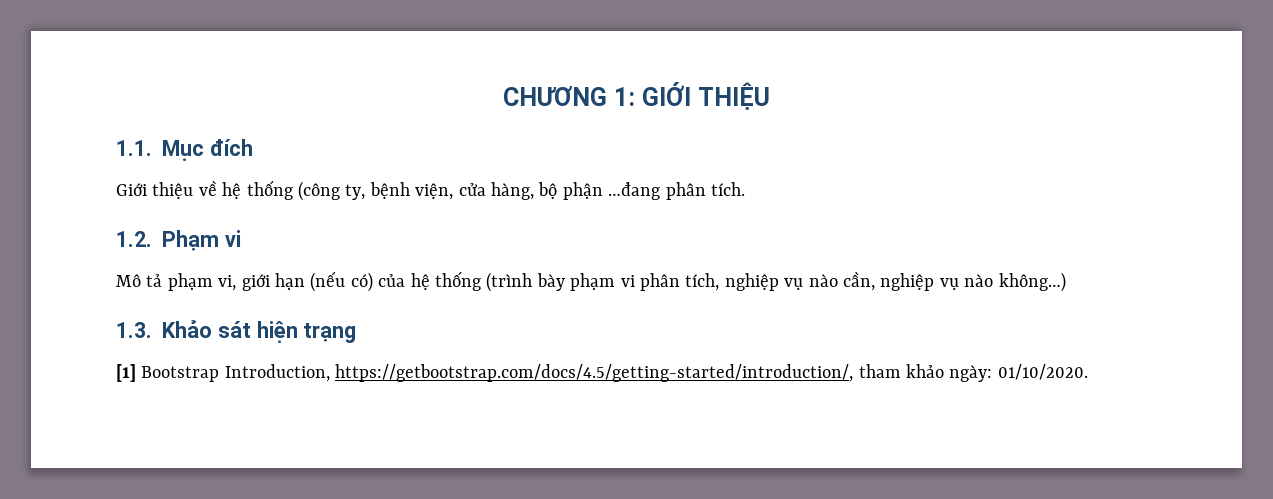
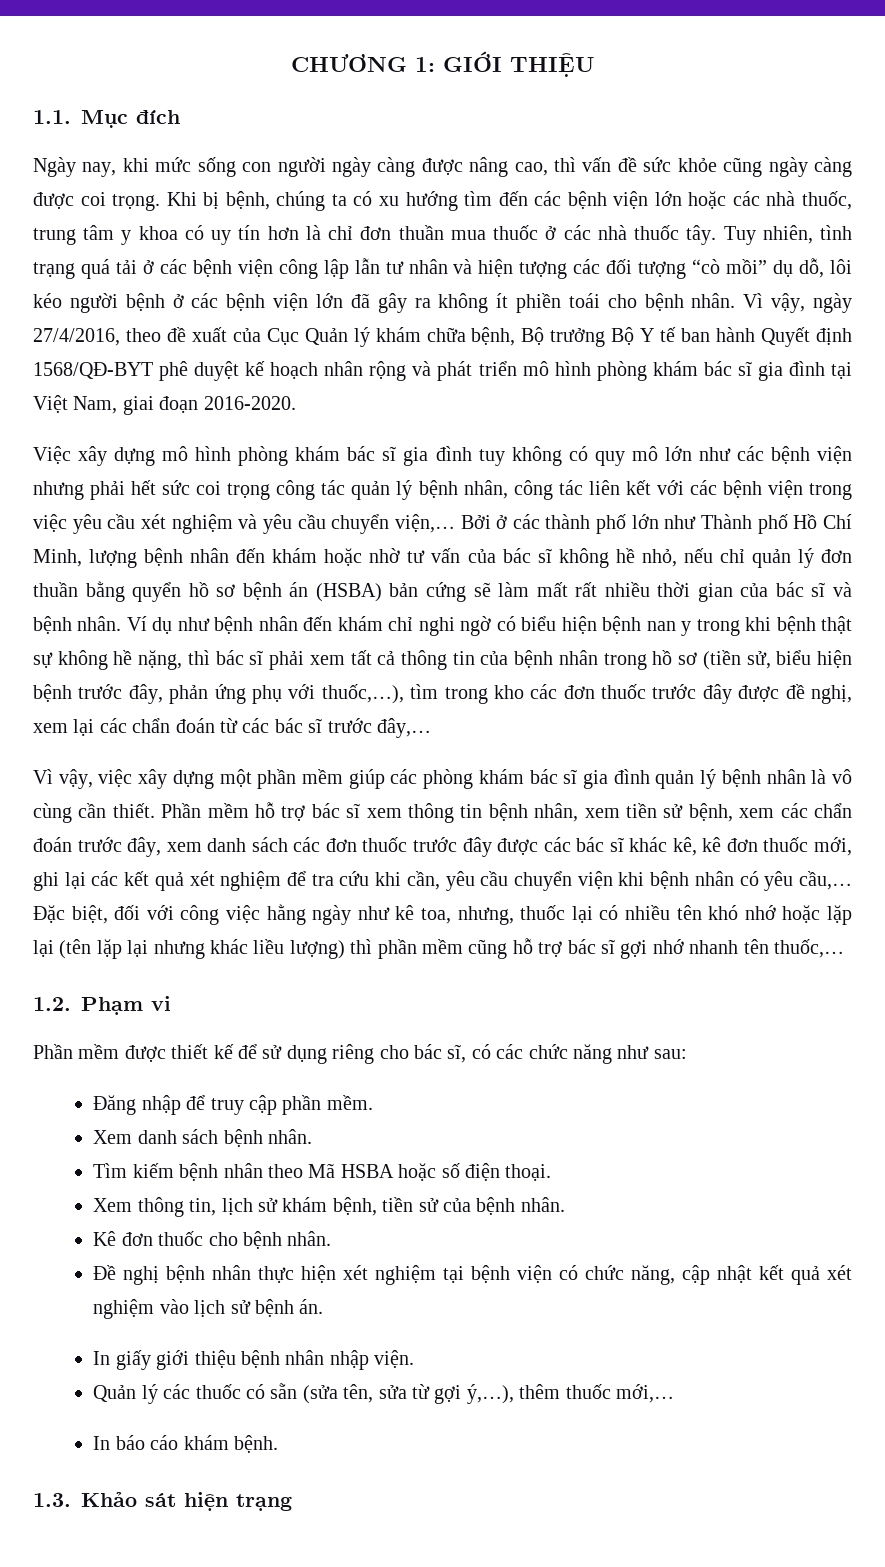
[116,180,745,201] [116,230,241,251] [116,271,1066,292] Giới thiệu về hệ thống (công ty, bệnh viện, cửa hàng, bộ phận …đang phân tích. // 1.2. Phạm vi // Mô tả phạm vi, giới hạn (nếu có) của hệ thống (trình bày phạm vi phân tích, nghiệp vụ nào cần, nghiệp vụ nào không…) -> [33,157,853,177] [33,191,852,211] [33,225,852,245] [33,258,853,279] [33,293,853,313] [33,327,852,347] [33,361,852,381] [33,395,296,415] [33,446,852,466] [33,480,852,500] [33,514,852,534] [33,548,852,568] [33,581,852,602] [33,616,853,636] [33,650,853,670] [33,684,853,704] [33,718,431,738] [33,769,852,789] [33,802,852,823] [33,837,852,857] [33,871,852,891] [33,904,853,925] [33,938,844,959] [33,996,171,1015] [33,1044,687,1064] [93,1095,373,1115] [93,1129,312,1147] [93,1163,552,1181] [93,1197,565,1217] [93,1231,332,1249] [93,1265,853,1285] [93,1299,324,1319] [93,1350,415,1370] [93,1383,674,1404] [93,1435,278,1453] Ngày nay, khi mức sống con người ngày càng được nâng cao, thì vấn đề sức khỏe cũng ngày càng được coi trọng. Khi bị bệnh, chúng ta có xu hướng tìm đến các bệnh viện lớn hoặc các nhà thuốc, trung tâm y khoa có uy tín hơn là chỉ đơn thuần mua thuốc ở các nhà thuốc tây. Tuy nhiên, tình trạng quá tải ở các bệnh viện công lập lẫn tư nhân và hiện tượng các đối tượng “cò mồi” dụ dỗ, lôi kéo người bệnh ở các bệnh viện lớn đã gây ra không ít phiền toái cho bệnh nhân. Vì vậy, ngày 27/4/2016, theo đề xuất của Cục Quản lý khám chữa bệnh, Bộ trưởng Bộ Y tế ban hành Quyết định 1568/QĐ-BYT phê duyệt kế hoạch nhân rộng và phát triển mô hình phòng khám bác sĩ gia đình tại Việt Nam, giai đoạn 2016-2020. // Việc xây dựng mô hình phòng khám bác sĩ gia đình tuy không có quy mô lớn như các bệnh viện nhưng phải hết sức coi trọng công tác quản lý bệnh nhân, công tác liên kết với các bệnh viện trong việc yêu cầu xét nghiệm và yêu cầu chuyển viện,… Bởi ở các thành phố lớn như Thành phố Hồ Chí Minh, lượng bệnh nhân đến khám hoặc nhờ tư vấn của bác sĩ không hề nhỏ, nếu chỉ quản lý đơn thuần bằng quyển hồ sơ bệnh án (HSBA) bản cứng sẽ làm mất rất nhiều thời gian của bác sĩ và bệnh nhân. Ví dụ như bệnh nhân đến khám chỉ nghi ngờ có biểu hiện bệnh nan y trong khi bệnh thật sự không hề nặng, thì bác sĩ phải xem tất cả thông tin của bệnh nhân trong hồ sơ (tiền sử, biểu hiện bệnh trước đây, phản ứng phụ với thuốc,…), tìm trong kho các đơn thuốc trước đây được đề nghị, xem lại các chẩn đoán từ các bác sĩ trước đây,… // Vì vậy, việc xây dựng một phần mềm giúp các phòng khám bác sĩ gia đình quản lý bệnh nhân là vô cùng cần thiết. Phần mềm hỗ trợ bác sĩ xem thông tin bệnh nhân, xem tiền sử bệnh, xem các chẩn đoán trước đây, xem danh sách các đơn thuốc trước đây được các bác sĩ khác kê, kê đơn thuốc mới, ghi lại các kết quả xét nghiệm để tra cứu khi cần, yêu cầu chuyển viện khi bệnh nhân có yêu cầu,… Đặc biệt, đối với công việc hằng ngày như kê toa, nhưng, thuốc lại có nhiều tên khó nhớ hoặc lặp lại (tên lặp lại nhưng khác liều lượng) thì phần mềm cũng hỗ trợ bác sĩ gợi nhớ nhanh tên thuốc,… // 1.2. Phạm vi // Phần mềm được thiết kế để sử dụng riêng cho bác sĩ, có các chức năng như sau: // Đăng nhập để truy cập phần mềm. // Xem danh sách bệnh nhân. // Tìm kiếm bệnh nhân theo Mã HSBA hoặc số điện thoại. // Xem thông tin, lịch sử khám bệnh, tiền sử của bệnh nhân. // Kê đơn thuốc cho bệnh nhân. // Đề nghị bệnh nhân thực hiện xét nghiệm tại bệnh viện có chức năng, cập nhật kết quả xét nghiệm vào lịch sử bệnh án. // In giấy giới thiệu bệnh nhân nhập viện. // Quản lý các thuốc có sẵn (sửa tên, sửa từ gợi ý,…), thêm thuốc mới,… // In báo cáo khám bệnh.
[116,364,1088,382] // [1] Bootstrap Introduction, https://getbootstrap.com/docs/4.5/getting-started/introduction/, tham khảo ngày: 01/10/2020. -> (292, 1502) none

